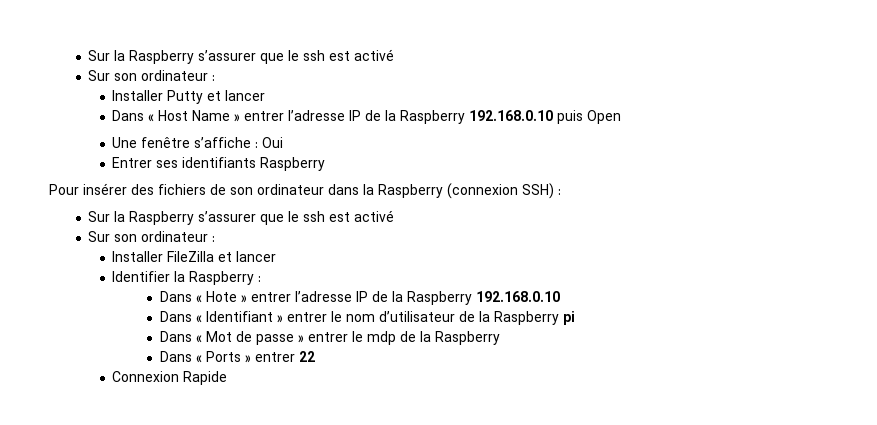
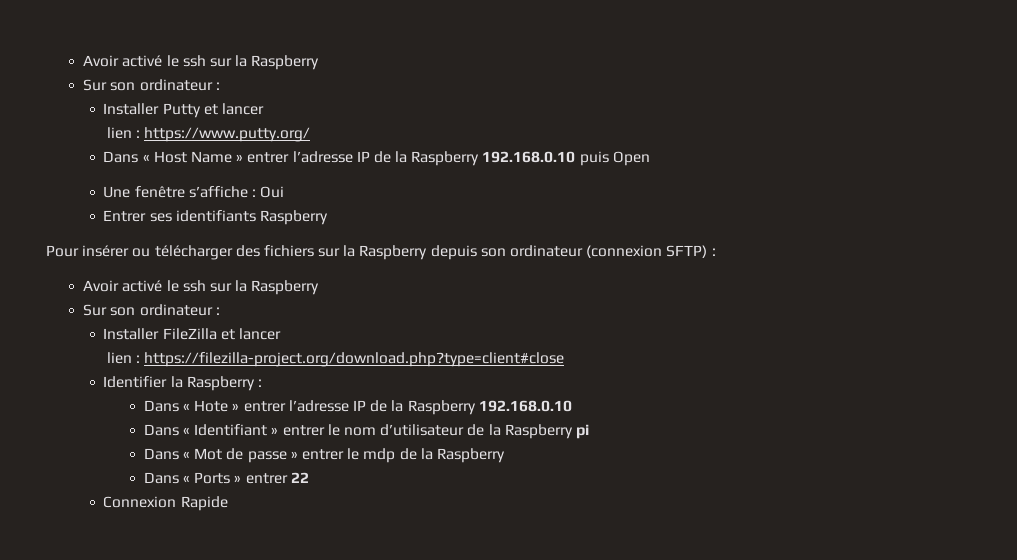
[88,49,395,64] Sur la Raspberry s’assurer que le ssh est activé -> [83,55,320,70] Avoir activé le ssh sur la Raspberry
(266, 95) none -> [106,127,310,142] // lien : https://www.putty.org/
[131,183,561,199] [88,210,395,225] des fichiers de son ordinateur dans la Raspberry (connexion SSH) : // Sur la Raspberry s’assurer que le ssh est activé -> [132,245,716,260] [83,280,320,295] ou télécharger des fichiers sur la Raspberry depuis son ordinateur (connexion SFTP) : // Avoir activé le ssh sur la Raspberry
(277, 256) none -> [106,352,564,367] // lien : https://filezilla-project.org/download.php?type=client#close

